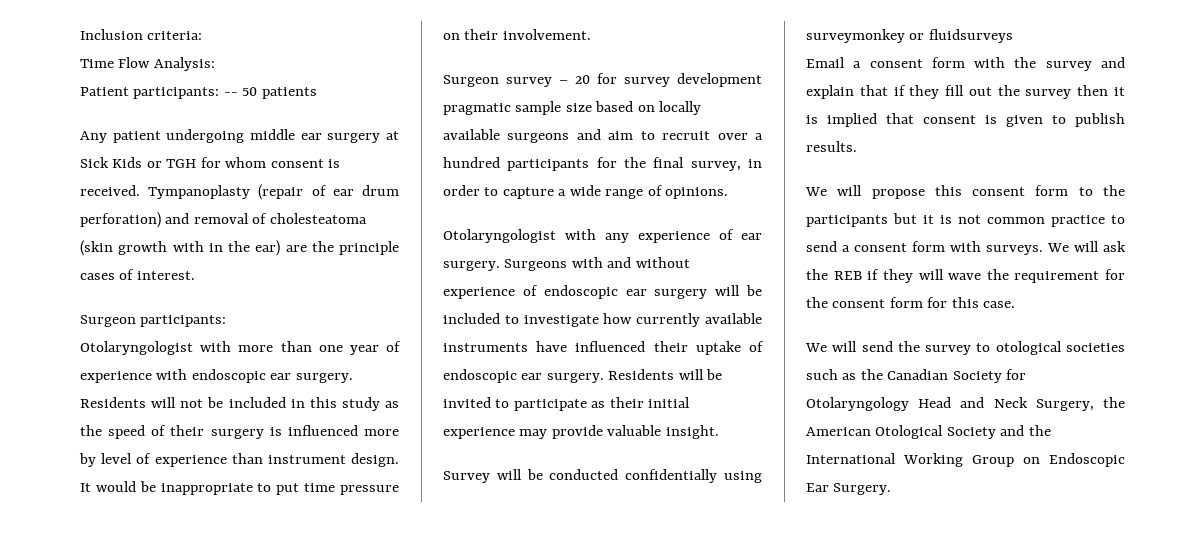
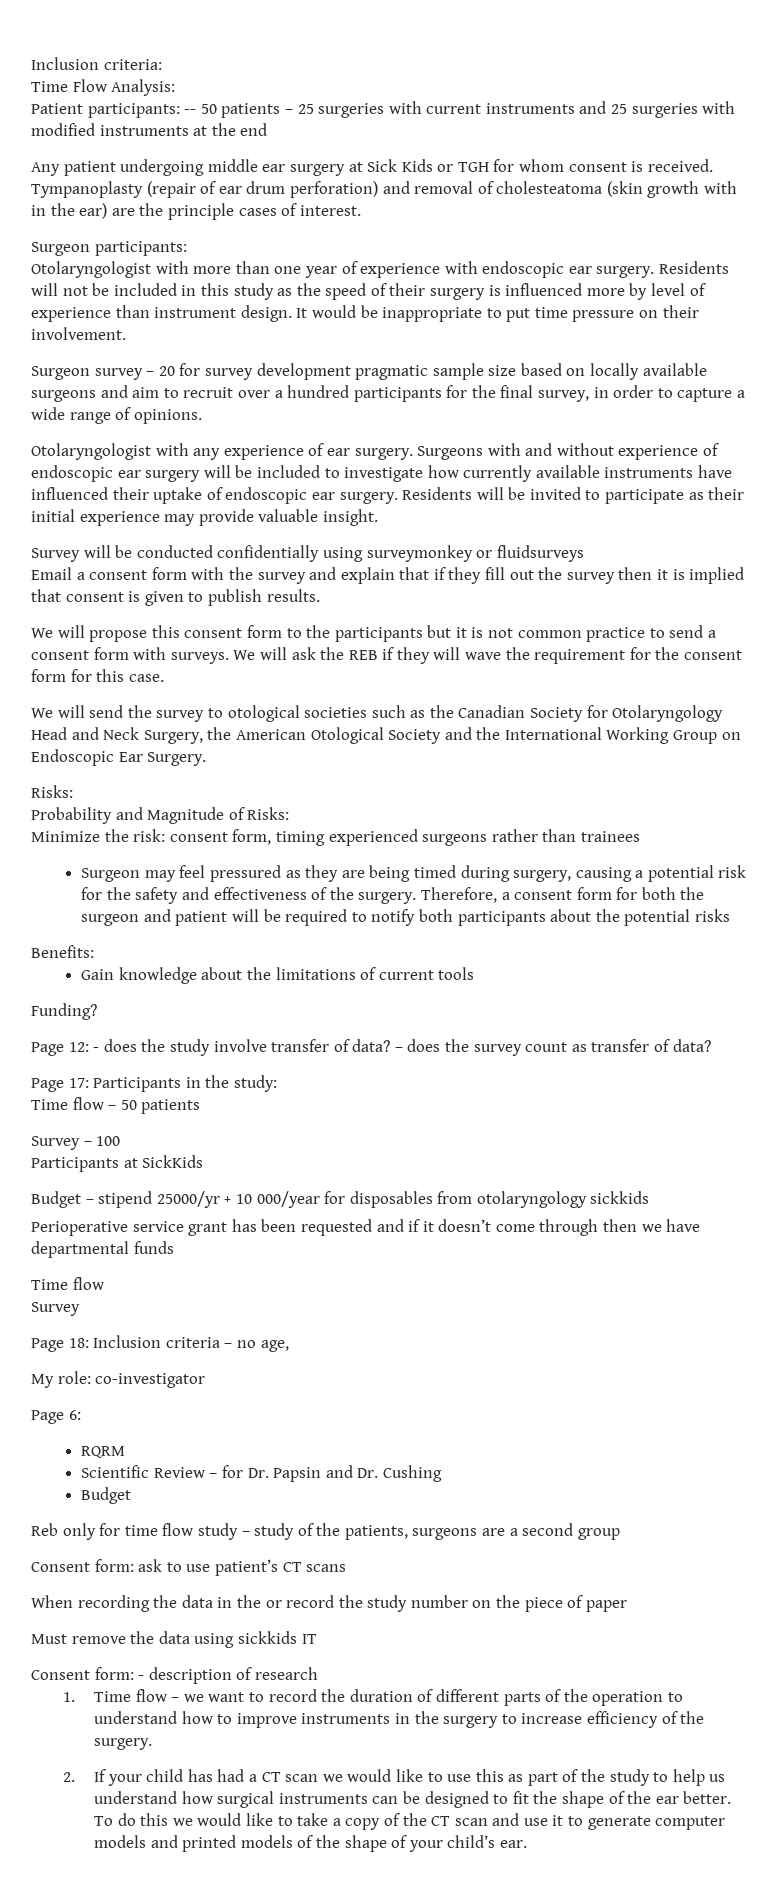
(317, 93) none -> [284,101,736,118] [31,123,268,136] – 25 surgeries with current instruments and 25 surgeries with modified instruments at the end
(892, 489) none -> [31,785,73,798] [31,807,290,824] [31,829,640,846] [81,865,747,882] [81,887,705,904] [81,909,730,926] [31,945,94,958] [81,967,475,984] [31,1003,97,1020] [31,1039,711,1056] [31,1075,277,1092] [31,1097,201,1114] [31,1136,121,1150] [31,1155,204,1172] [31,1191,650,1208] [31,1219,701,1236] [31,1241,174,1258] [31,1277,104,1290] [31,1302,80,1316] [31,1335,289,1352] [31,1371,206,1388] [31,1410,81,1424] [81,1446,126,1458] [81,1465,442,1482] [81,1487,132,1504] [31,1523,620,1540] [31,1559,347,1576] [31,1595,627,1612] [31,1631,317,1648] [31,1667,318,1684] [62,1689,683,1706] [94,1711,705,1728] [94,1738,153,1750] [62,1769,726,1786] [94,1791,732,1808] [94,1813,726,1830] [94,1835,527,1852] // Risks: // Probability and Magnitude of Risks: // Minimize the risk: consent form, timing experienced surgeons rather than trainees // Surgeon may feel pressured as they are being timed during surgery, causing a potential risk for the safety and effectiveness of the surgery. Therefore, a consent form for both the surgeon and patient will be required to notify both participants about the potential risks // Benefits: // Gain knowledge about the limitations of current tools // Funding? // Page 12: - does the study involve transfer of data? – does the survey count as transfer of data? // Page 17: Participants in the study: // Time flow – 50 patients // Survey – 100 // Participants at SickKids // Budget – stipend 25000/yr + 10 000/year for disposables from otolaryngology sickkids // Perioperative service grant has been requested and if it doesn’t come through then we have departmental funds // Time flow // Survey // Page 18: Inclusion criteria – no age, // My role: co-investigator // Page 6: // RQRM // Scientific Review – for Dr. Papsin and Dr. Cushing // Budget // Reb only for time flow study – study of the patients, surgeons are a second group // Consent form: ask to use patient’s CT scans // When recording the data in the or record the study number on the piece of paper // Must remove the data using sickkids IT // Consent form: - description of research // 1. Time flow – we want to record the duration of different parts of the operation to understand how to improve instruments in the surgery to increase efficiency of the surgery. // 2. If your child has had a CT scan we would like to use this as part of the study to help us understand how surgical instruments can be designed to fit the shape of the ear better. To do this we would like to take a copy of the CT scan and use it to generate computer models and printed models of the shape of your child’s ear.

